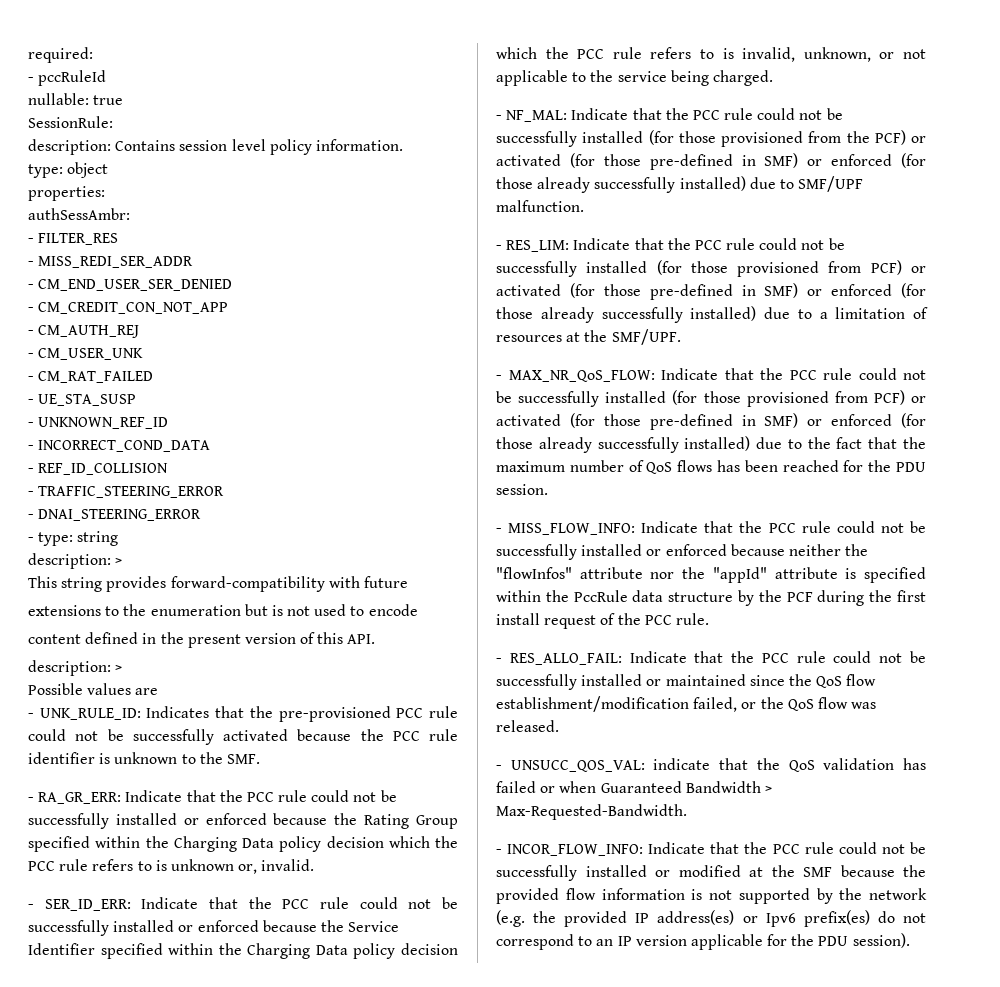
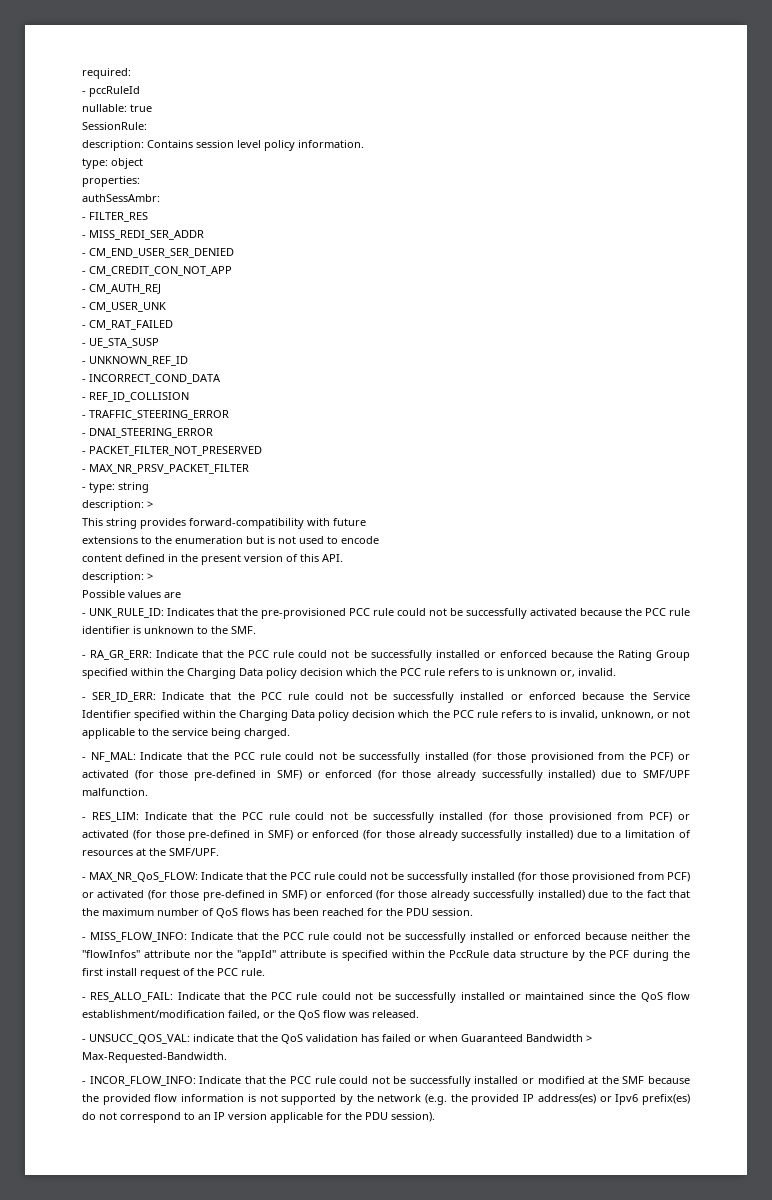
(202, 515) none -> [82,446,262,456] [82,464,249,474] // - PACKET_FILTER_NOT_PRESERVED // - MAX_NR_PRSV_PACKET_FILTER

